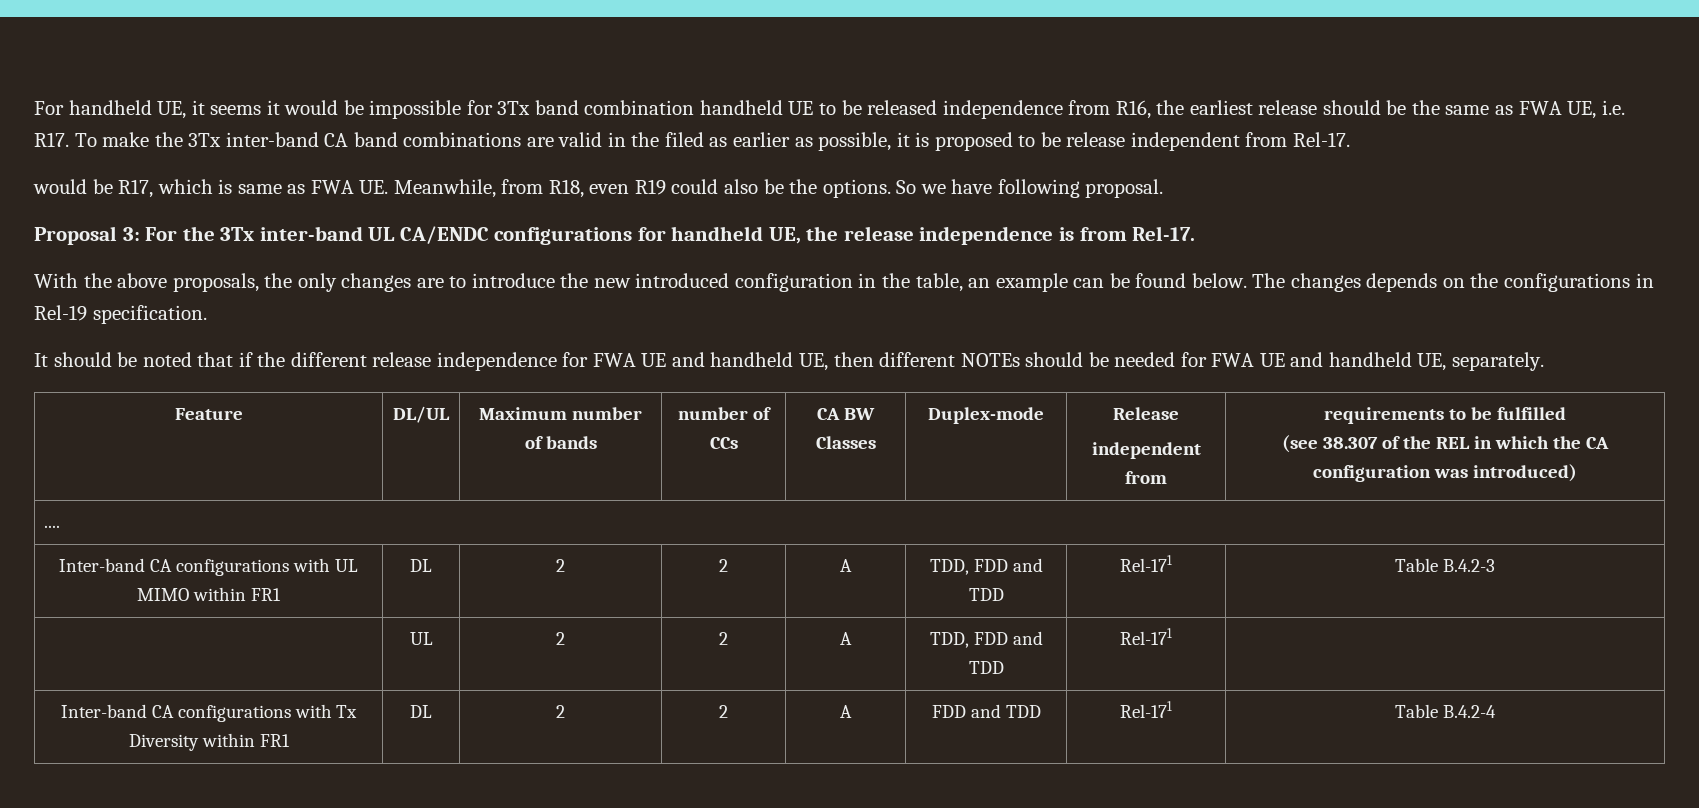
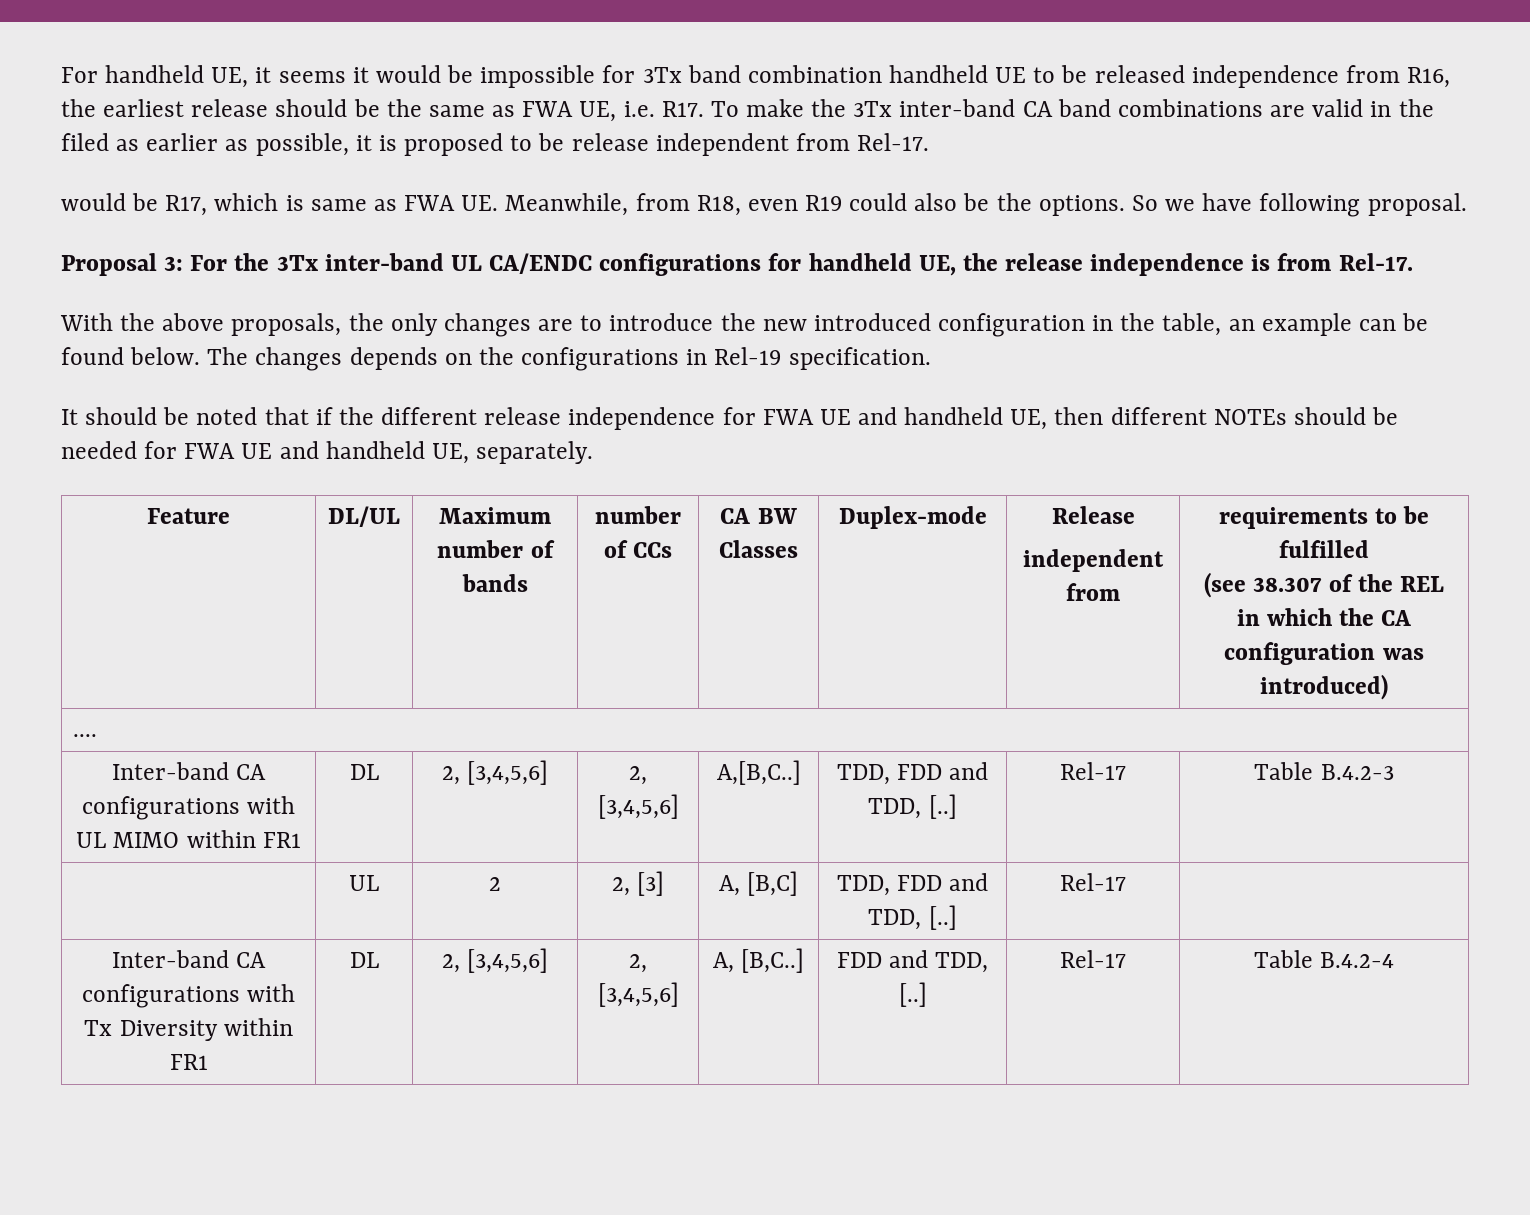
[556,559,565,572] [719,559,728,572] [840,559,852,572] [929,558,1043,575] [968,588,1004,601] [1120,555,1172,572] 2 | 2 | A | TDD, FDD and TDD | Rel-171 -> [441,760,549,785] [629,766,647,785] [597,794,679,819] [716,760,801,785] [836,762,989,785] [868,794,957,819] [1060,762,1126,780] 2, [3,4,5,6] | 2, [3,4,5,6] | A,[B,C..] | TDD, FDD and TDD, [..] | Rel-17
[719,632,728,645] [840,632,852,645] [929,631,1043,648] [968,661,1004,674] [1120,628,1172,645] 2 | A | TDD, FDD and TDD | Rel-171 -> [611,871,665,896] [718,871,799,896] [836,873,989,896] [868,905,957,930] [1060,873,1126,891] 2, [3] | A, [B,C] | TDD, FDD and TDD, [..] | Rel-17
[556,705,565,718] [719,705,728,718] [840,705,852,718] [931,704,1041,718] [1120,701,1172,718] 2 | 2 | A | FDD and TDD | Rel-171 -> [441,948,549,973] [629,954,647,973] [597,982,679,1007] [712,948,805,973] [836,950,989,973] [898,982,927,1007] [1060,950,1126,968] 2, [3,4,5,6] | 2, [3,4,5,6] | A, [B,C..] | FDD and TDD, [..] | Rel-17

